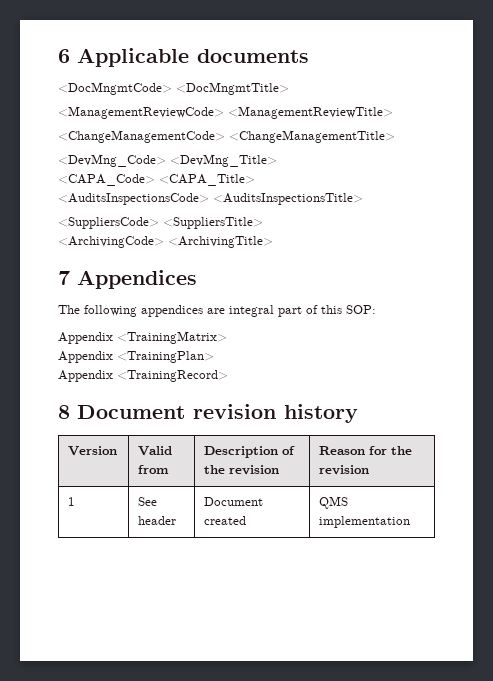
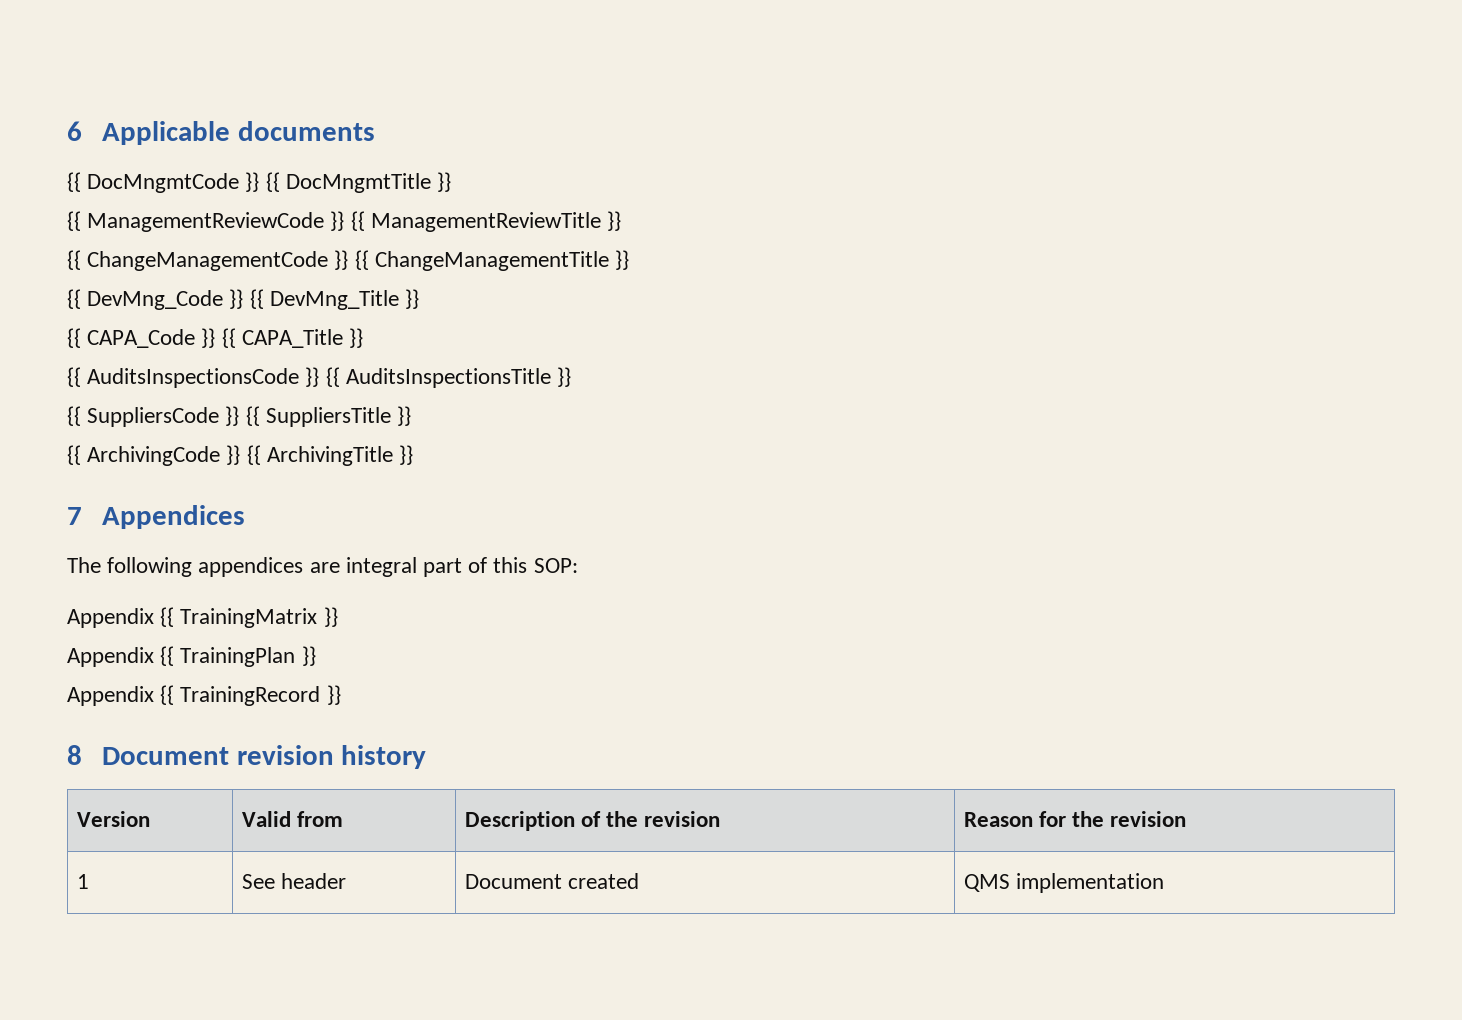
[58,82,289,95] [58,106,393,119] [58,130,395,143] [58,154,277,167] [58,174,255,186] [58,193,363,205] [58,217,263,229] [58,236,273,248] <DocMngmtCode> <DocMngmtTitle> // <ManagementReviewCode> <ManagementReviewTitle> // <ChangeManagementCode> <ChangeManagementTitle> // <DevMng_Code> <DevMng_Title> // <CAPA_Code> <CAPA_Title> // <AuditsInspectionsCode> <AuditsInspectionsTitle> // <SuppliersCode> <SuppliersTitle> // <ArchivingCode> <ArchivingTitle> -> [67,172,452,193] [67,211,622,232] [67,250,630,271] [67,289,420,310] [67,328,364,348] [67,367,572,388] [67,406,412,427] [67,445,414,466] {{ DocMngmtCode }} {{ DocMngmtTitle }} // {{ ManagementReviewCode }} {{ ManagementReviewTitle }} // {{ ChangeManagementCode }} {{ ChangeManagementTitle }} // {{ DevMng_Code }} {{ DevMng_Title }} // {{ CAPA_Code }} {{ CAPA_Title }} // {{ AuditsInspectionsCode }} {{ AuditsInspectionsTitle }} // {{ SuppliersCode }} {{ SuppliersTitle }} // {{ ArchivingCode }} {{ ArchivingTitle }}
[117,331,227,344] [58,351,214,363] [58,370,228,382] <TrainingMatrix> // Appendix <TrainingPlan> // Appendix <TrainingRecord> -> [160,607,338,628] [67,646,316,667] [67,685,341,706] {{ TrainingMatrix }} // Appendix {{ TrainingPlan }} // Appendix {{ TrainingRecord }}

